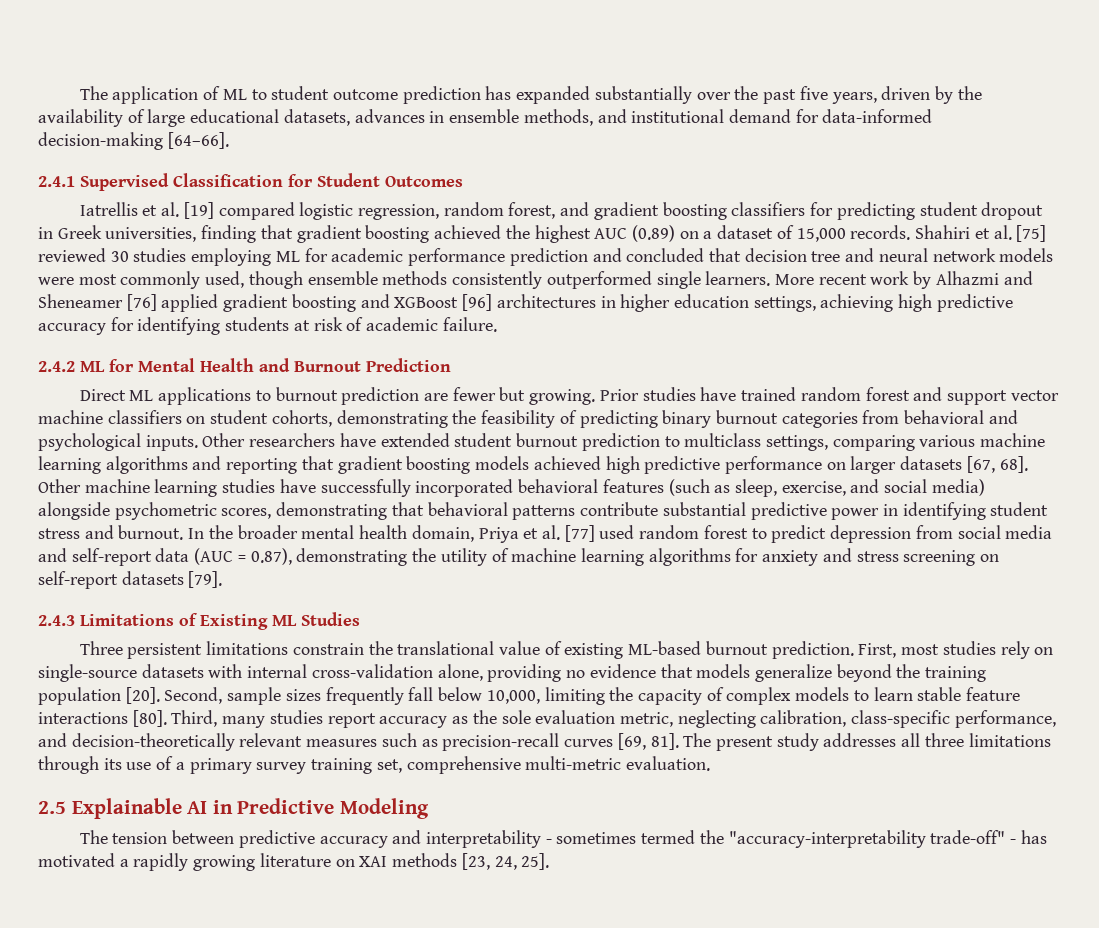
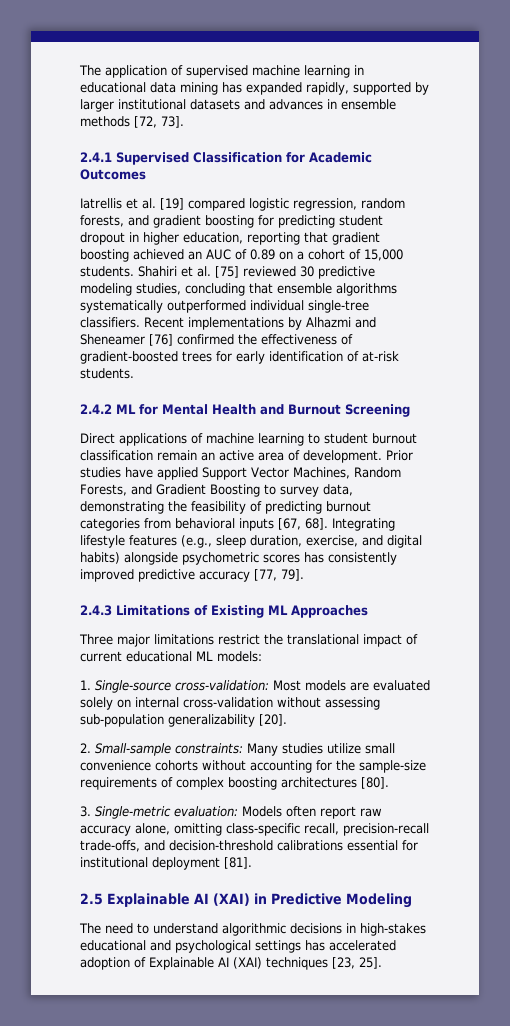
[222,86,982,104] [38,109,933,127] [38,132,229,150] ML to student outcome prediction has expanded substantially over the past five years, driven by the availability of large educational datasets, advances in ensemble methods, and institutional demand for data-informed decision-making [64–66]. -> [186,65,364,78] [80,82,429,95] [80,99,396,112] [80,116,184,128] supervised machine learning in educational data mining has expanded rapidly, supported by larger institutional datasets and advances in ensemble methods [72, 73].
[317,173,380,187] Student -> [309,152,372,163] Academic
[508,202,556,219] forest, -> [80,215,124,227] forests,
[731,202,806,216] classifiers -> (254, 221) none
[57,225,257,243] Greek universities, finding -> [143,232,300,245] higher education, reporting
[505,225,675,243] the highest AUC (0.89) -> [188,249,275,260] an AUC of 0.89
[717,225,774,239] dataset -> [308,249,345,260] cohort
[850,225,911,240] records. -> [80,266,134,277] students.
[133,248,1054,266] [38,271,910,289] studies employing ML for academic performance prediction and concluded that decision tree and neural network models were most commonly used, though ensemble methods consistently outperformed single learners. More recent work -> [318,266,375,279] [80,283,397,296] [80,300,369,313] [80,317,284,330] predictive modeling studies, concluding that ensemble algorithms systematically outperformed individual single-tree classifiers. Recent implementations
[161,294,1013,312] [38,317,497,335] applied gradient boosting and XGBoost [96] architectures in higher education settings, achieving high predictive accuracy for identifying students at risk of academic failure. -> [177,334,353,345] [80,351,399,364] [80,368,134,379] confirmed the effectiveness of gradient-boosted trees for early identification of at-risk students.
[366,358,451,372] Prediction -> [345,404,410,417] Screening
[129,387,1059,405] [38,410,332,427] ML applications to burnout prediction are fewer but growing. Prior studies have trained random forest and support vector machine classifiers on student cohorts, -> [119,433,417,446] [80,450,413,463] [80,467,401,480] [80,484,353,497] applications of machine learning to student burnout classification remain an active area of development. Prior studies have applied Support Vector Machines, Random Forests, and Gradient Boosting to survey data,
[662,410,712,428] binary -> (322, 507) none
[988,410,1018,424] [38,433,1046,451] [38,456,1028,474] [38,479,985,497] [38,502,1049,520] [38,525,1053,543] [38,548,1000,566] [38,571,223,589] and psychological inputs. Other researchers have extended student burnout prediction to multiclass settings, comparing various machine learning algorithms and reporting that gradient boosting models achieved high predictive performance on larger datasets [67, 68]. Other machine learning studies have successfully incorporated behavioral features (such as sleep, exercise, and social media) alongside psychometric scores, demonstrating that behavioral patterns contribute substantial predictive power in identifying student stress and burnout. In the broader mental health domain, Priya et al. [77] used random forest to predict depression from social media and self-report data (AUC = 0.87), demonstrating the utility of machine learning algorithms for anxiety and stress screening on self-report datasets [79]. -> [239,518,395,531] [80,535,422,548] [80,552,397,565] [80,569,304,582] inputs [67, 68]. Integrating lifestyle features (e.g., sleep duration, exercise, and digital habits) alongside psychometric scores has consistently improved predictive accuracy [77, 79].
[301,612,360,626] Studies -> [291,605,368,618] Approaches
[127,641,1054,659] [38,664,987,682] [38,687,1021,705] [38,710,1056,728] [38,733,1051,751] [38,756,710,774] persistent limitations constrain the translational value of existing ML-based burnout prediction. First, most studies rely on single-source datasets with internal cross-validation alone, providing no evidence that models generalize beyond the training population [20]. Second, sample sizes frequently fall below 10,000, limiting the capacity of complex models to learn stable feature interactions [80]. Third, many studies report accuracy as the sole evaluation metric, neglecting calibration, class-specific performance, and decision-theoretically relevant measures such as precision-recall curves [69, 81]. The present study addresses all three limitations through its use of a primary survey training set, comprehensive multi-metric evaluation. -> [117,634,418,647] [80,651,262,662] [80,680,430,693] [80,697,380,710] [80,714,287,727] [80,743,395,756] [80,760,426,773] [80,777,389,790] [80,806,382,819] [80,823,429,836] [80,840,418,852] [80,857,252,870] major limitations restrict the translational impact of current educational ML models: // 1. Single-source cross-validation: Most models are evaluated solely on internal cross-validation without assessing sub-population generalizability [20]. // 2. Small-sample constraints: Many studies utilize small convenience cohorts without accounting for the sample-size requirements of complex boosting architectures [80]. // 3. Single-metric evaluation: Models often report raw accuracy alone, omitting class-specific recall, precision-recall trade-offs, and decision-threshold calibrations essential for institutional deployment [81].
(208, 807) none -> [213,893,250,906] (XAI)
[112,830,1047,848] [38,853,517,871] tension between predictive accuracy and interpretability - sometimes termed the "accuracy-interpretability trade-off" - has motivated a rapidly growing literature on XAI methods [23, 24, -> [105,923,426,936] [80,940,396,953] [80,957,355,970] need to understand algorithmic decisions in high-stakes educational and psychological settings has accelerated adoption of Explainable AI (XAI) techniques [23,

